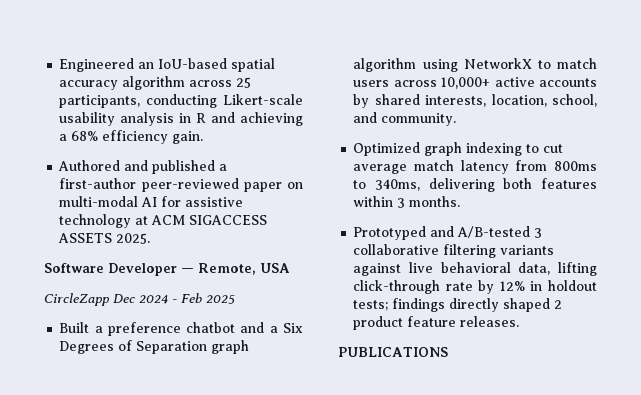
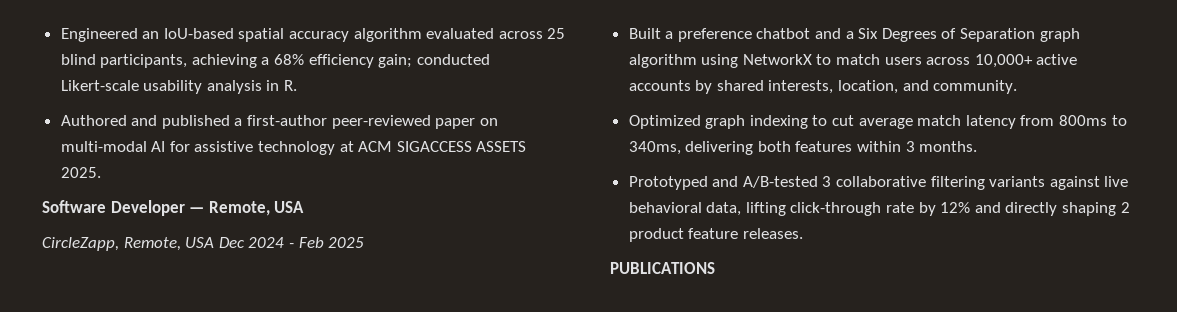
(186, 83) none -> [426,28,495,39] evaluated
[59,94,303,108] [59,112,303,126] [59,130,204,144] participants, conducting Likert-scale usability analysis in R and achieving a 68% efficiency gain. -> [60,54,490,68] [60,80,298,94] blind participants, achieving a 68% efficiency gain; conducted Likert-scale usability analysis in R.
[44,293,110,306] CircleZapp -> [42,237,215,251] CircleZapp, Remote, USA
[552,94,597,107] school, -> (899, 87) none
[530,280,597,291] [353,298,551,312] in holdout tests; findings directly shaped -> [974,202,1117,216] and directly shaping

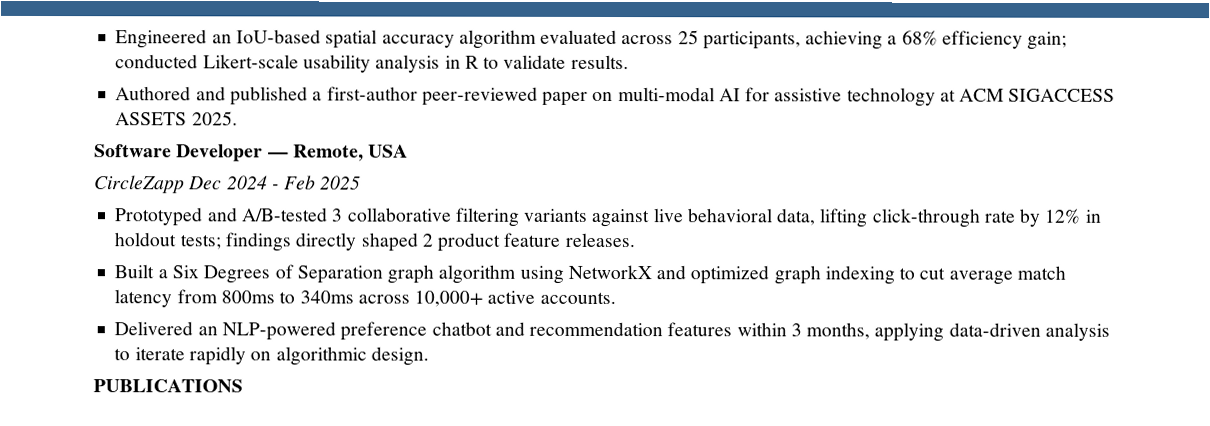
[60,54,96,65] blind -> (699, 37) none
[284,80,298,91] R. -> [464,54,629,70] R to validate results.
[42,237,215,251] CircleZapp, Remote, USA -> [94,175,185,194] CircleZapp
[628,28,1080,42] [628,54,1078,68] [628,80,1018,94] [628,115,1127,129] [628,141,978,155] // Built a preference chatbot and a Six Degrees of Separation graph algorithm using NetworkX to match users across 10,000+ active accounts by shared interests, location, and community. // Optimized graph indexing to cut average match latency from 800ms to 340ms, delivering both features within 3 months. -> (362, 182) none
[974,202,1130,216] [628,228,803,242] and directly shaping 2 product feature releases. -> [1084,209,1102,223] [114,232,635,252] [114,264,1066,285] [114,289,616,308] [114,321,1110,342] [114,346,429,366] in holdout tests; findings directly shaped 2 product feature releases. // Built a Six Degrees of Separation graph algorithm using NetworkX and optimized graph indexing to cut average match latency from 800ms to 340ms across 10,000+ active accounts. // Delivered an NLP-powered preference chatbot and recommendation features within 3 months, applying data-driven analysis to iterate rapidly on algorithmic design.

